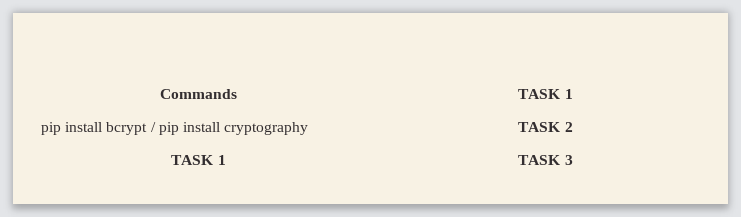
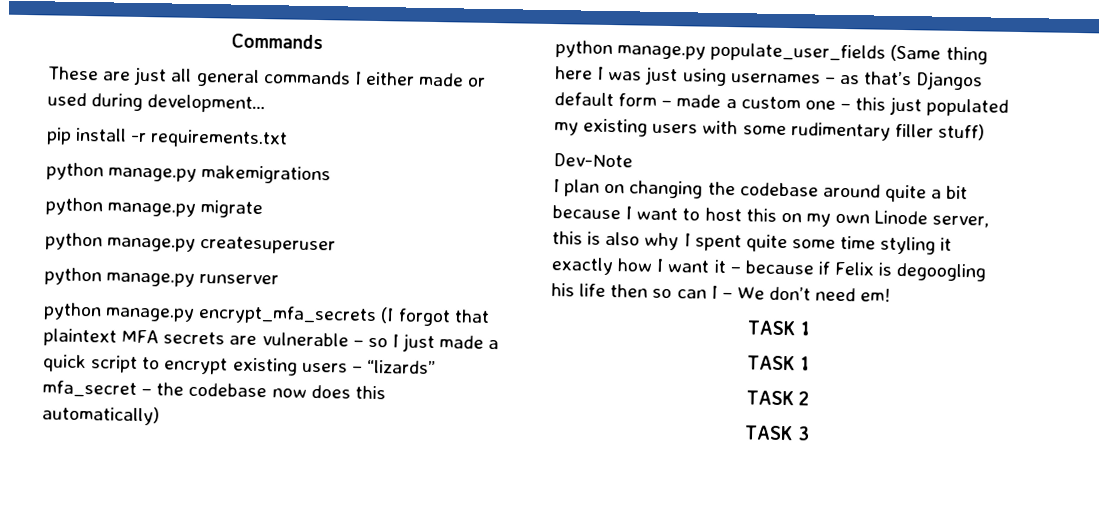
[41,122,309,135] pip install bcrypt / pip install cryptography -> [48,66,487,87] [47,92,267,114] [46,127,289,149] [46,162,332,185] [45,197,264,219] [45,232,337,255] [44,267,280,287] [43,302,490,327] [43,328,500,353] [43,354,436,376] [42,380,386,400] [42,405,160,426] [555,40,988,65] [555,66,984,91] [554,92,1010,117] [554,118,985,141] [553,153,633,168] [553,179,969,203] [552,205,990,228] [552,231,953,255] [551,257,987,282] [551,283,892,302] These are just all general commands I either made or used during development… // pip install -r requirements.txt // python manage.py makemigrations // python manage.py migrate // python manage.py createsuperuser // python manage.py runserver // python manage.py encrypt_mfa_secrets (I forgot that plaintext MFA secrets are vulnerable – so I just made a quick script to encrypt existing users – “lizards” mfa_secret – the codebase now does this automatically) // python manage.py populate_user_fields (Same thing here I was just using usernames – as that’s Djangos default form – made a custom one – this just populated my existing users with some rudimentary filler stuff) // Dev-Note // I plan on changing the codebase around quite a bit because I want to host this on my own Linode server, this is also why I spent quite some time styling it exactly how I want it – because if Felix is degoogling his life then so can I – We don’t need em!

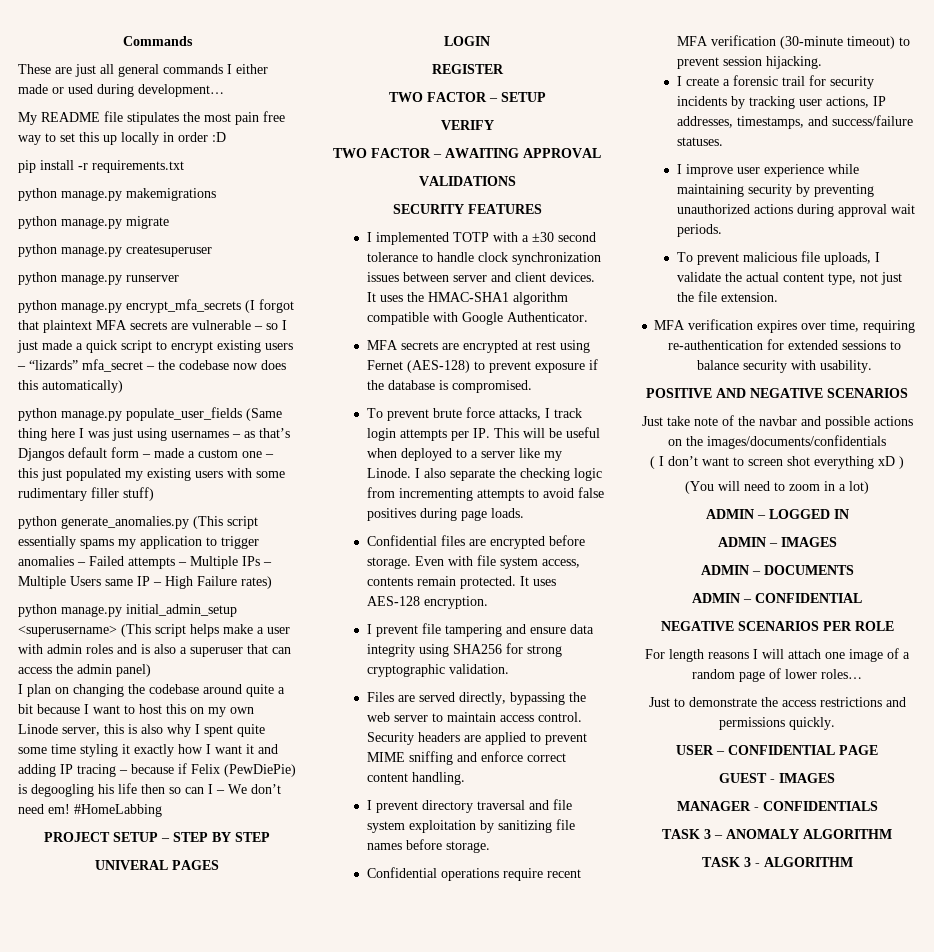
(267, 104) none -> [18,111,285,125] [18,132,226,145] // My README file stipulates the most pain free way to set this up locally in order :D
[553,153,633,168] Dev-Note -> [18,516,258,529] [18,536,259,549] [18,556,272,569] [18,576,272,589] [18,604,237,617] [18,624,290,637] [18,644,291,657] [18,664,151,677] python generate_anomalies.py (This script essentially spams my application to trigger anomalies – Failed attempts – Multiple IPs – Multiple Users same IP – High Failure rates) // python manage.py initial_admin_setup <superusername> (This script helps make a user with admin roles and is also a superuser that can access the admin panel)
(727, 266) none -> [258,744,278,754] [18,764,116,777] and adding IP tracing
(876, 268) none -> [224,764,296,777] (PewDiePie)
[747,320,810,336] [747,355,810,371] [745,390,810,406] [744,425,810,441] // TASK 1 // TASK 1 // TASK 2 // TASK 3 -> [74,804,162,817] [44,832,270,842] [95,860,219,870] [444,36,490,46] [431,64,504,74] [388,92,546,102] [440,120,494,130] [333,148,601,158] [418,176,516,186] [392,204,542,214] [367,232,597,245] [367,252,602,265] [367,272,596,282] [367,292,569,305] [367,312,589,325] [367,340,591,353] [367,359,599,373] [367,380,533,393] [367,407,583,421] [367,427,601,441] [367,448,563,461] [367,468,603,481] [367,487,605,501] [367,508,525,521] [367,535,586,549] [367,555,581,569] [367,576,557,589] [367,596,489,609] [367,623,595,637] [367,643,563,657] [367,664,510,677] [367,692,587,705] [367,712,583,722] [367,732,588,745] [367,751,567,765] [367,772,466,785] [367,799,573,813] [367,819,576,833] [367,839,491,853] [367,867,582,881] [677,35,911,49] [677,56,823,69] [677,75,875,89] [677,96,887,109] [677,115,914,129] [677,137,724,146] [677,164,860,177] [677,184,875,197] [677,204,916,217] [677,224,723,237] [677,251,881,265] [677,272,903,285] [677,291,779,302] [654,319,916,333] [668,339,902,350] [697,360,873,373] [646,388,908,398] [641,415,913,429] [668,435,886,449] [650,456,904,469] [685,481,869,494] [705,509,849,519] [717,537,837,547] [700,565,854,575] [692,593,862,603] [660,621,894,631] [645,648,910,662] [692,668,862,682] [648,697,906,707] [719,717,835,730] [676,745,878,755] [719,773,835,783] [676,801,878,811] [662,829,892,839] [701,857,853,867] #HomeLabbing // PROJECT SETUP – STEP BY STEP // UNIVERAL PAGES // LOGIN // REGISTER // TWO FACTOR – SETUP // VERIFY // TWO FACTOR – AWAITING APPROVAL // VALIDATIONS // SECURITY FEATURES // I implemented TOTP with a ±30 second tolerance to handle clock synchronization issues between server and client devices. It uses the HMAC-SHA1 algorithm compatible with Google Authenticator. // MFA secrets are encrypted at rest using Fernet (AES-128) to prevent exposure if the database is compromised. // To prevent brute force attacks, I track login attempts per IP. This will be useful when deployed to a server like my Linode. I also separate the checking logic from incrementing attempts to avoid false positives during page loads. // Confidential files are encrypted before storage. Even with file system access, contents remain protected. It uses AES-128 encryption. // I prevent file tampering and ensure data integrity using SHA256 for strong cryptographic validation. // Files are served directly, bypassing the web server to maintain access control. Security headers are applied to prevent MIME sniffing and enforce correct content handling. // I prevent directory traversal and file system exploitation by sanitizing file names before storage. // Confidential operations require recent MFA verification (30-minute timeout) to prevent session hijacking. // I create a forensic trail for security incidents by tracking user actions, IP addresses, timestamps, and success/failure statuses. // I improve user experience while maintaining security by preventing unauthorized actions during approval wait periods. // To prevent malicious file uploads, I validate the actual content type, not just the file extension. // MFA verification expires over time, requiring re-authentication for extended sessions to balance security with usability. // POSITIVE AND NEGATIVE SCENARIOS // Just take note of the navbar and possible actions on the images/documents/confidentials // ( I don’t want to screen shot everything xD ) // (You will need to zoom in a lot) // ADMIN – LOGGED IN // ADMIN – IMAGES // ADMIN – DOCUMENTS // ADMIN – CONFIDENTIAL // NEGATIVE SCENARIOS PER ROLE // For length reasons I will attach one image of a random page of lower roles… // Just to demonstrate the access restrictions and permissions quickly. // USER – CONFIDENTIAL PAGE // GUEST - IMAGES // MANAGER - CONFIDENTIALS // TASK 3 – ANOMALY ALGORITHM // TASK 3 - ALGORITHM

